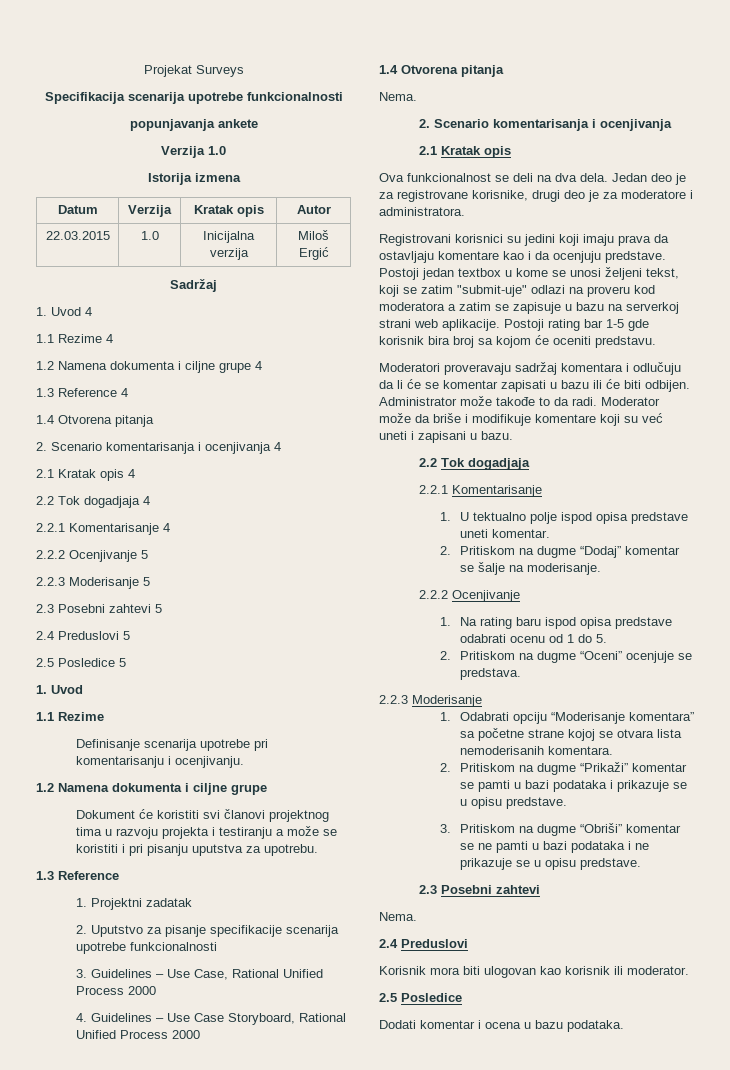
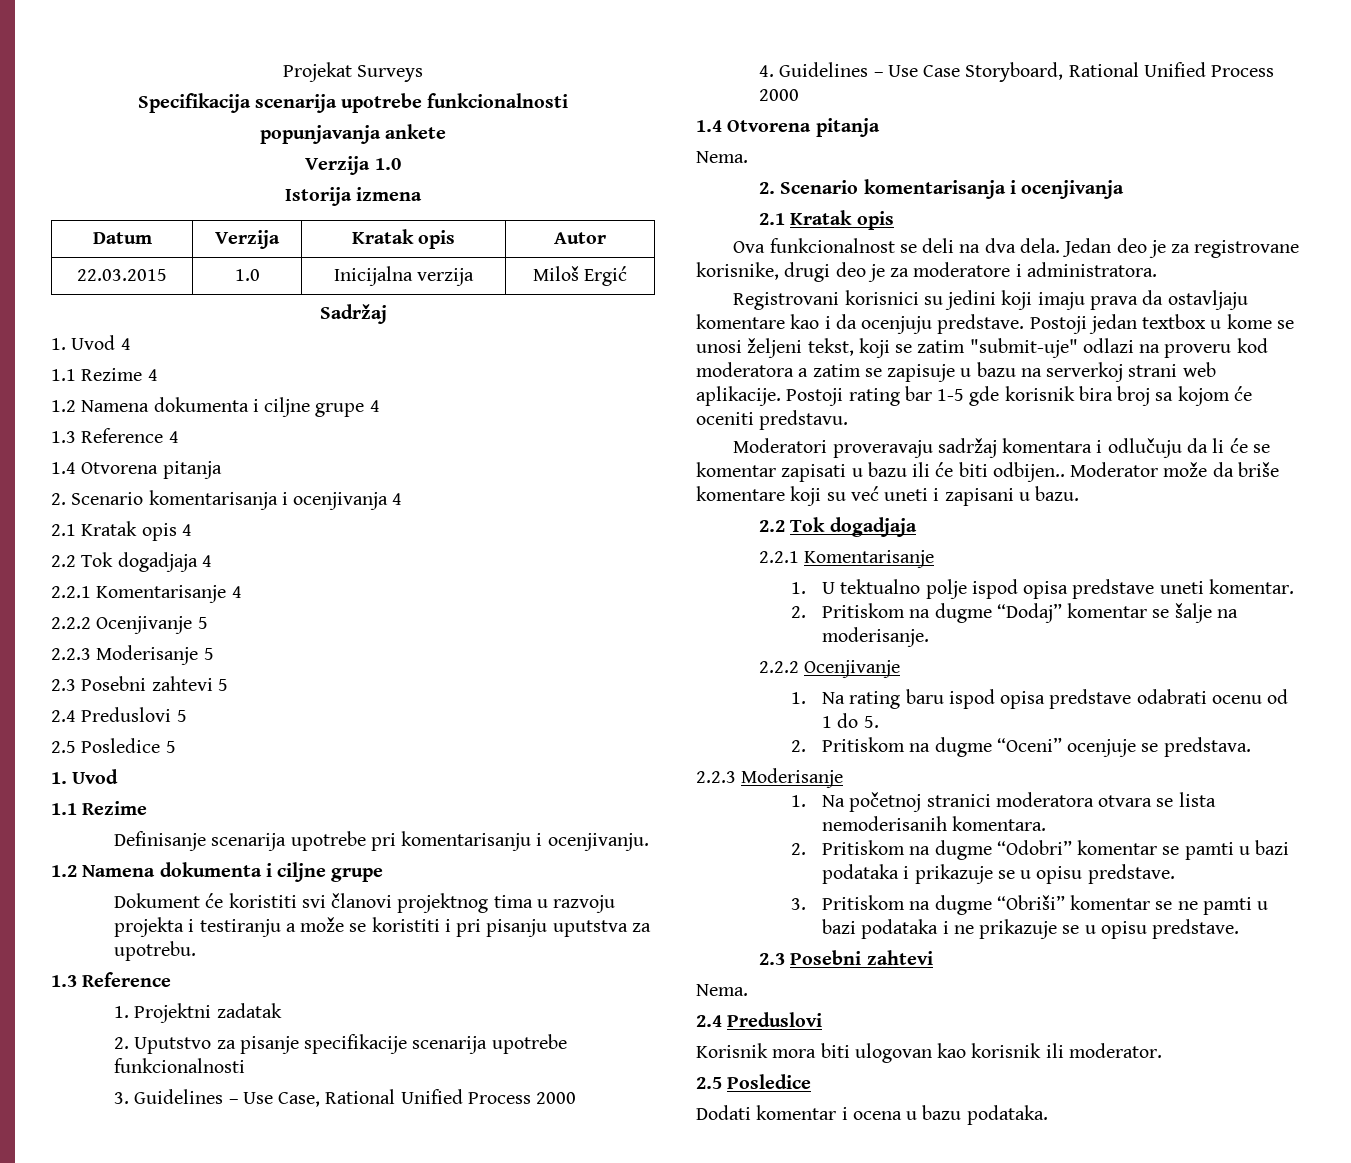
[645,380,690,392] [379,396,597,406] odbijen. Administrator može takođe to da radi. -> [992,462,1065,482] odbijen..
[465,414,531,426] i modifikuje -> (1279, 469) none
[459,712,694,724] [459,728,654,741] Odabrati opciju “Moderisanje komentara” sa početne strane kojoj se otvara -> [822,792,1174,812] Na početnoj stranici moderatora otvara se
[579,762,628,772] “Prikaži” -> [996,840,1072,855] “Odobri”

